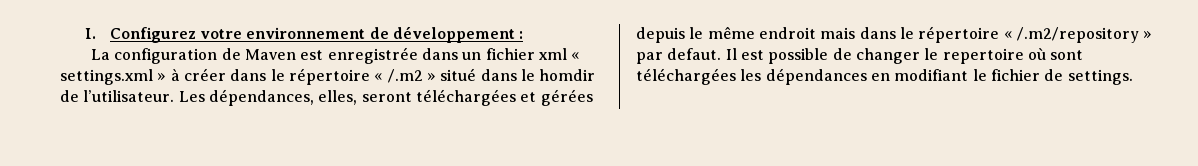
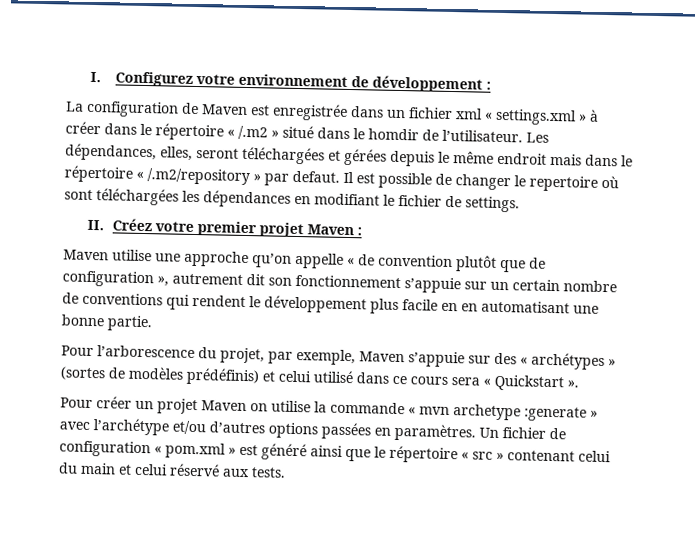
(1133, 77) none -> [87,218,362,238] [63,249,546,273] [62,270,617,294] [62,292,599,314] [61,314,153,332] [61,345,616,371] [60,366,579,392] [60,396,598,422] [59,418,566,442] [59,440,611,464] [58,462,286,478] // II. Créez votre premier projet Maven : // Maven utilise une approche qu’on appelle « de convention plutôt que de configuration », autrement dit son fonctionnement s’appuie sur un certain nombre de conventions qui rendent le développement plus facile en en automatisant une bonne partie. // Pour l’arborescence du projet, par exemple, Maven s’appuie sur des « archétypes » (sortes de modèles prédéfinis) et celui utilisé dans ce cours sera « Quickstart ». // Pour créer un projet Maven on utilise la commande « mvn archetype :generate » avec l’archétype et/ou d’autres options passées en paramètres. Un fichier de configuration « pom.xml » est généré ainsi que le répertoire « src » contenant celui du main et celui réservé aux tests.

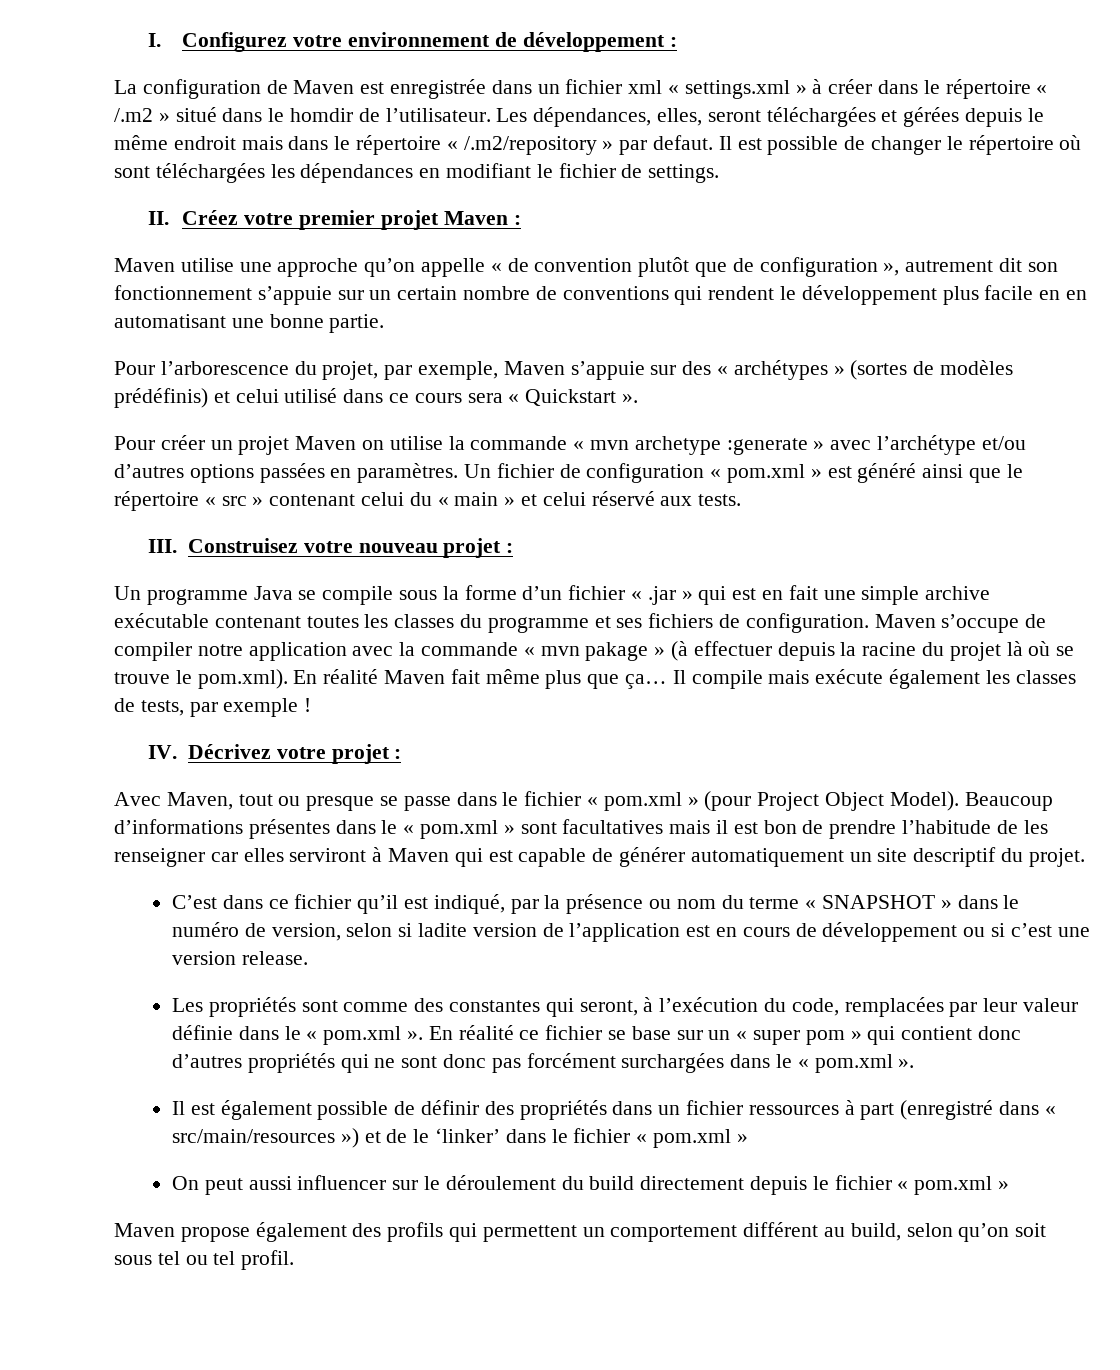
[529,175,598,192] repertoire -> [968,135,1054,155] répertoire
[80,462,116,475] main -> [437,492,516,506] « main »
(286, 472) none -> [148,538,514,558] [114,585,991,605] [114,613,1047,633] [114,641,1075,661] [114,669,1076,689] [114,698,312,717] [148,744,402,764] [114,791,1053,811] [114,819,1048,839] [114,847,1085,867] [171,894,1020,914] [171,922,1090,942] [171,951,308,965] [171,997,1078,1017] [171,1025,1021,1045] [171,1053,915,1073] [171,1100,1056,1120] [171,1128,748,1148] [171,1175,1009,1195] [114,1222,1047,1242] [114,1250,295,1270] // III. Construisez votre nouveau projet : // Un programme Java se compile sous la forme d’un fichier « .jar » qui est en fait une simple archive exécutable contenant toutes les classes du programme et ses fichiers de configuration. Maven s’occupe de compiler notre application avec la commande « mvn pakage » (à effectuer depuis la racine du projet là où se trouve le pom.xml). En réalité Maven fait même plus que ça… Il compile mais exécute également les classes de tests, par exemple ! // IV. Décrivez votre projet : // Avec Maven, tout ou presque se passe dans le fichier « pom.xml » (pour Project Object Model). Beaucoup d’informations présentes dans le « pom.xml » sont facultatives mais il est bon de prendre l’habitude de les renseigner car elles serviront à Maven qui est capable de générer automatiquement un site descriptif du projet. // C’est dans ce fichier qu’il est indiqué, par la présence ou nom du terme « SNAPSHOT » dans le numéro de version, selon si ladite version de l’application est en cours de développement ou si c’est une version release. // Les propriétés sont comme des constantes qui seront, à l’exécution du code, remplacées par leur valeur définie dans le « pom.xml ». En réalité ce fichier se base sur un « super pom » qui contient donc d’autres propriétés qui ne sont donc pas forcément surchargées dans le « pom.xml ». // Il est également possible de définir des propriétés dans un fichier ressources à part (enregistré dans « src/main/resources ») et de le ‘linker’ dans le fichier « pom.xml » // On peut aussi influencer sur le déroulement du build directement depuis le fichier « pom.xml » // Maven propose également des profils qui permettent un comportement différent au build, selon qu’on soit sous tel ou tel profil.

